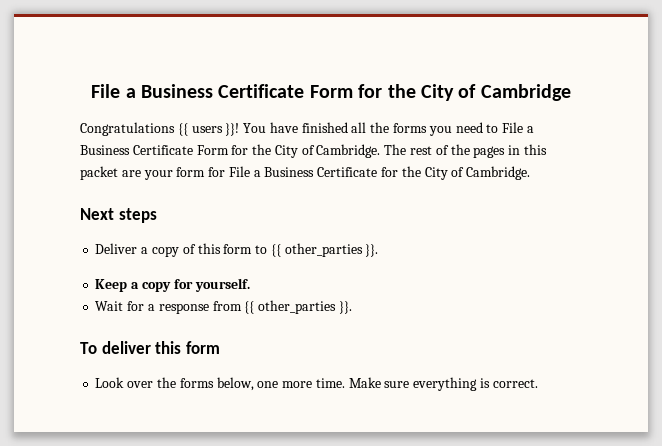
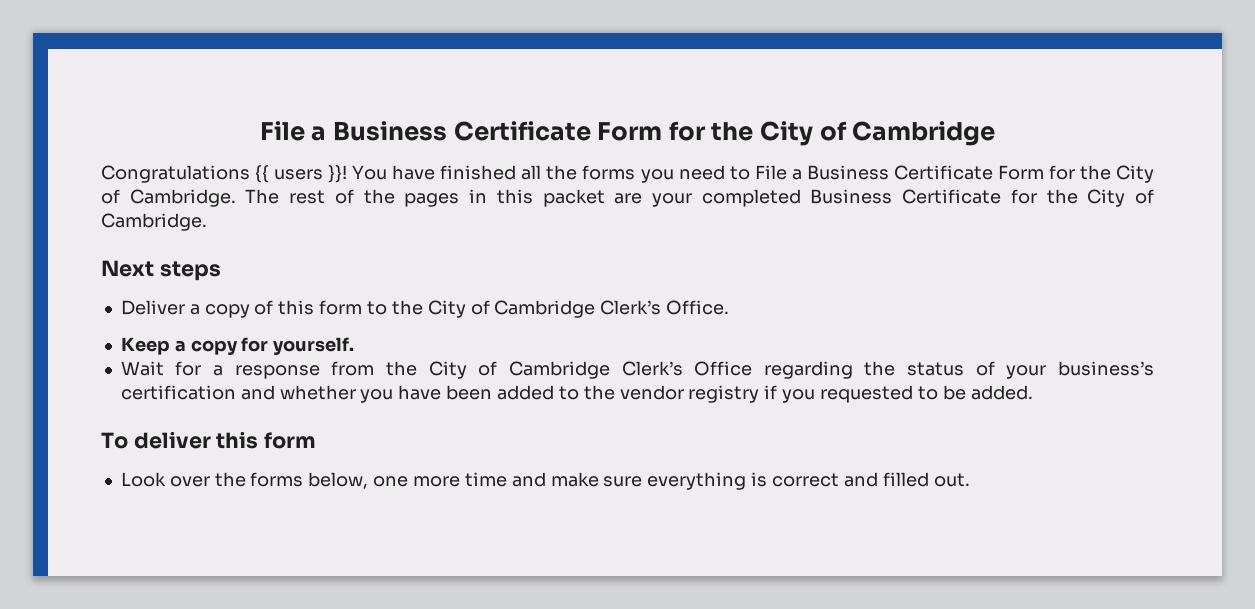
[176,166,261,177] form for File a -> [701,189,801,207] completed
[270,243,379,257] {{ other_parties }}. -> [391,300,730,318] the City of Cambridge Clerk’s Office.
[244,300,352,314] {{ other_parties }}. -> [385,361,1155,379] [120,385,1033,403] the City of Cambridge Clerk’s Office regarding the status of your business’s certification and whether you have been added to the vendor registry if you requested to be added.
[315,377,538,391] time. Make sure everything is correct. -> [464,472,970,490] time and make sure everything is correct and filled out.

